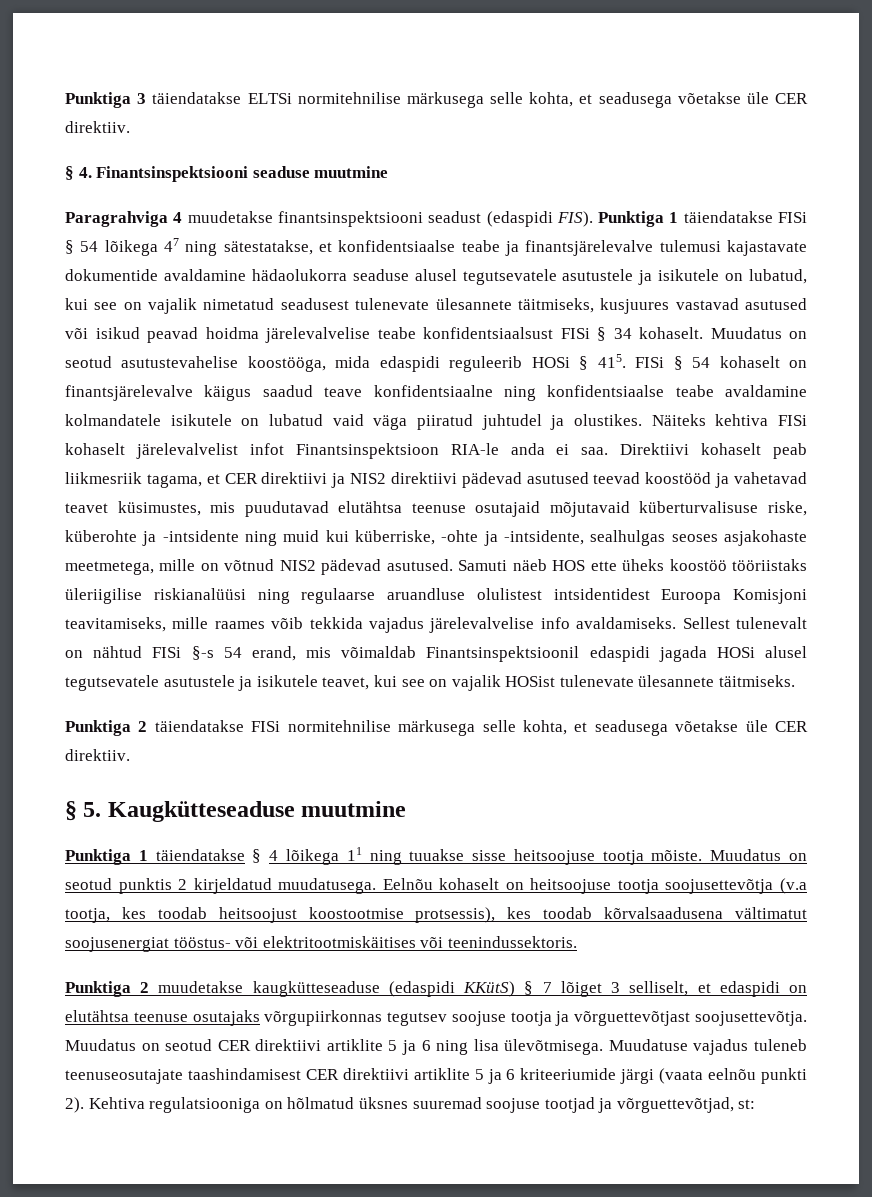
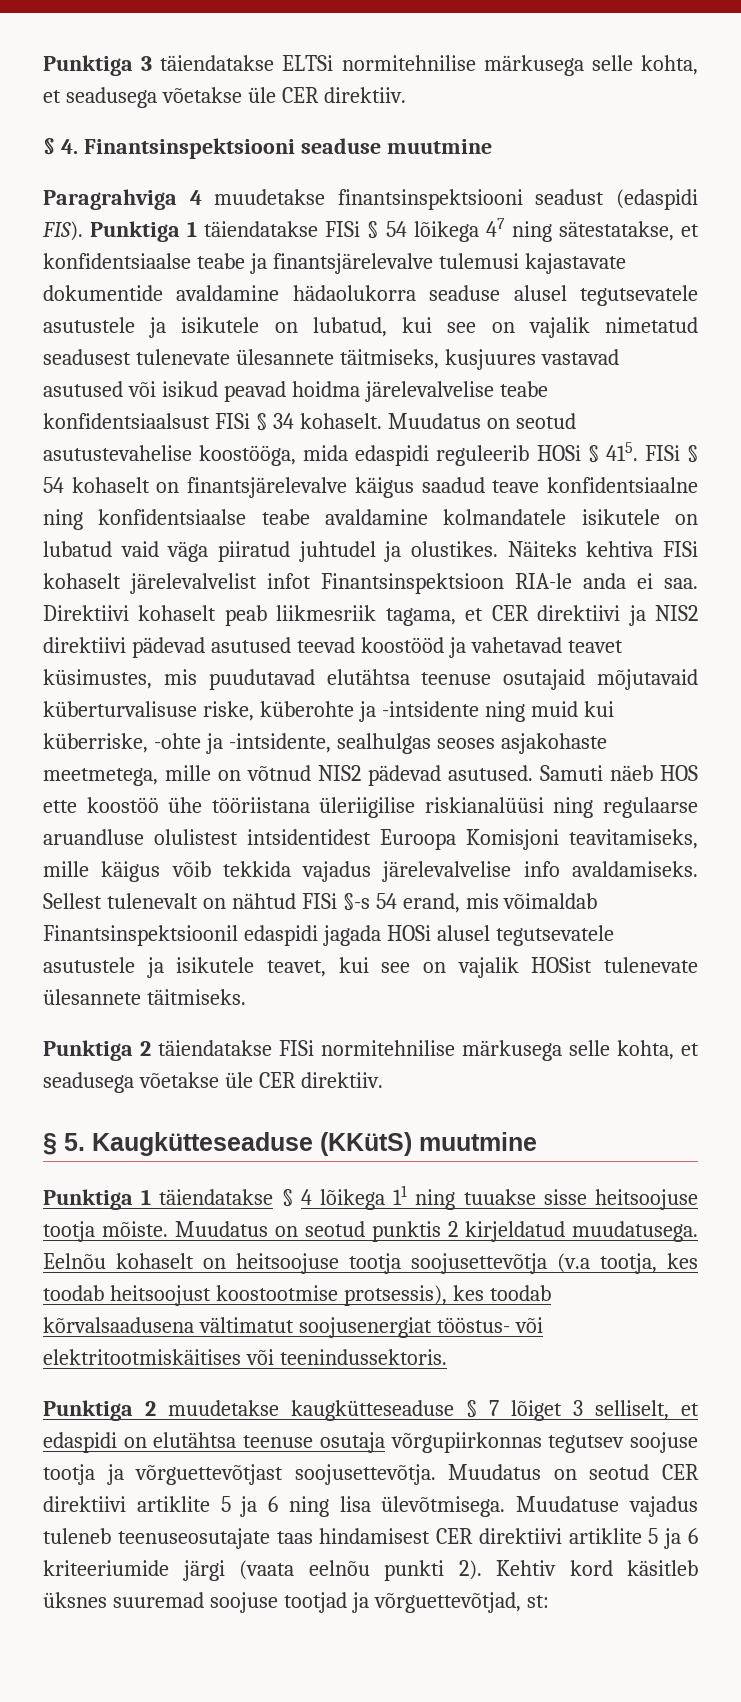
[622,559,807,571] üheks koostöö tööriistaks -> [86,797,310,813] koostöö ühe tööriistana
[214,621,265,629] raames -> [101,861,161,882] käigus
(295, 811) none -> [320,1132,412,1156] (KKütS)
[388,981,516,997] (edaspidi KKütS) -> (454, 1410) none
[192,1010,260,1026] osutajaks -> [319,1432,385,1453] osutaja
[187,1068,301,1080] taashindamisest -> [276,1528,431,1544] taas hindamisest
[88,1097,355,1113] Kehtiva regulatsiooniga on hõlmatud -> [496,1560,698,1576] Kehtiv kord käsitleb

